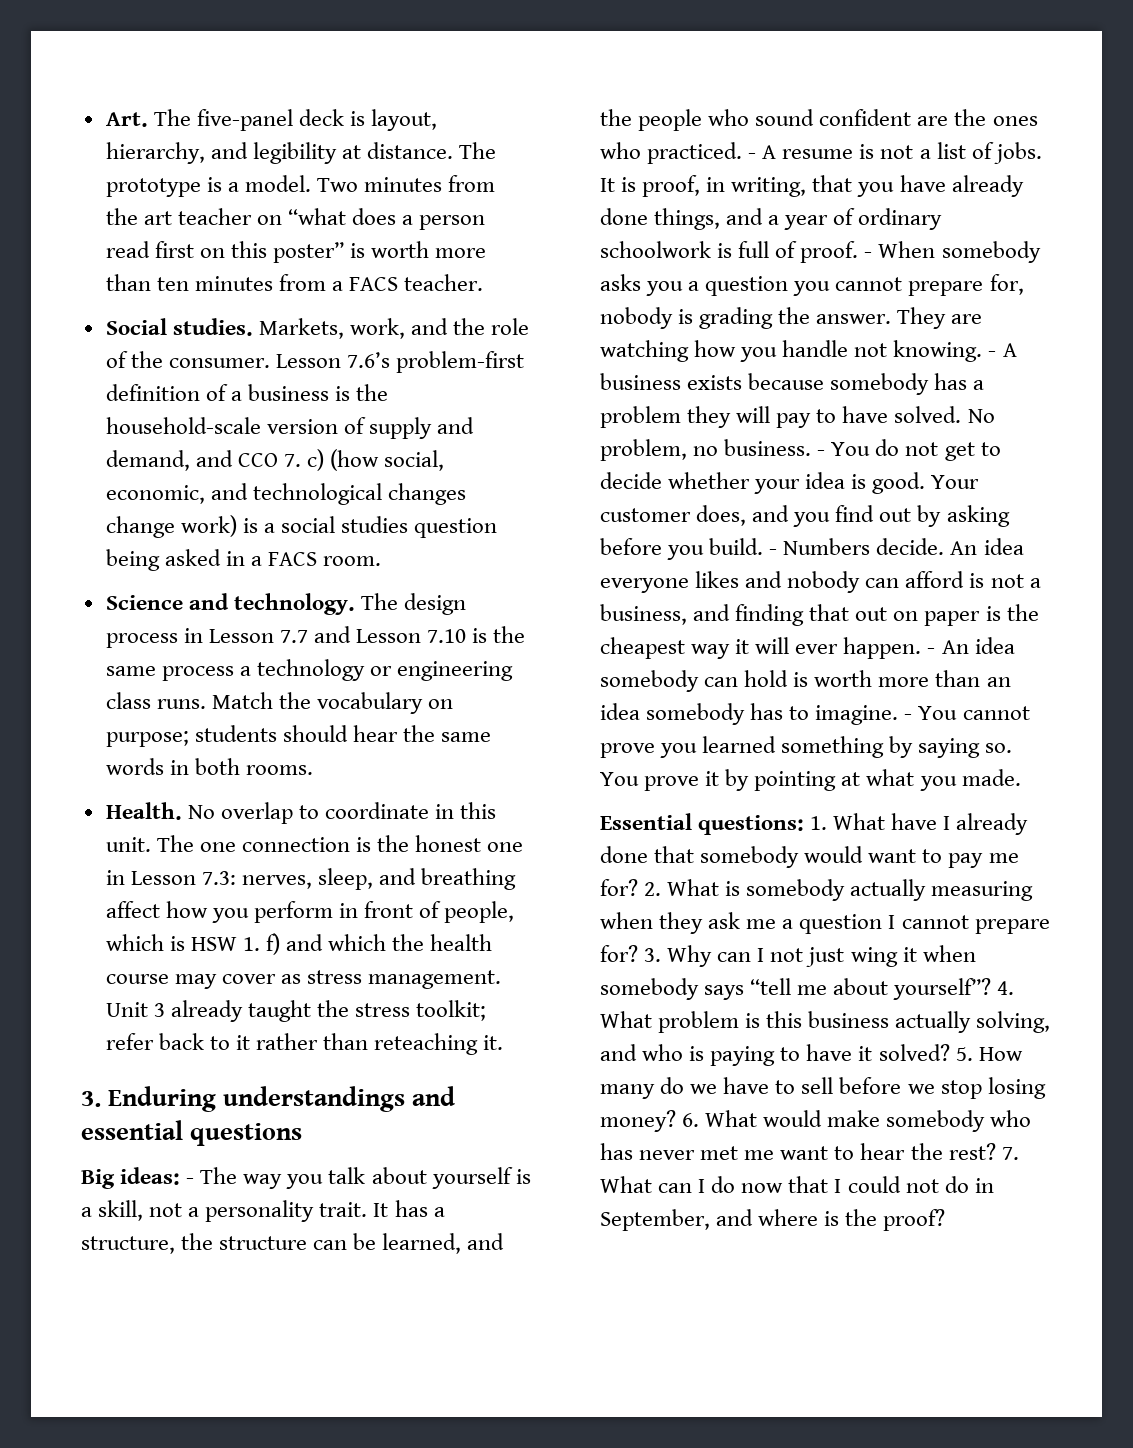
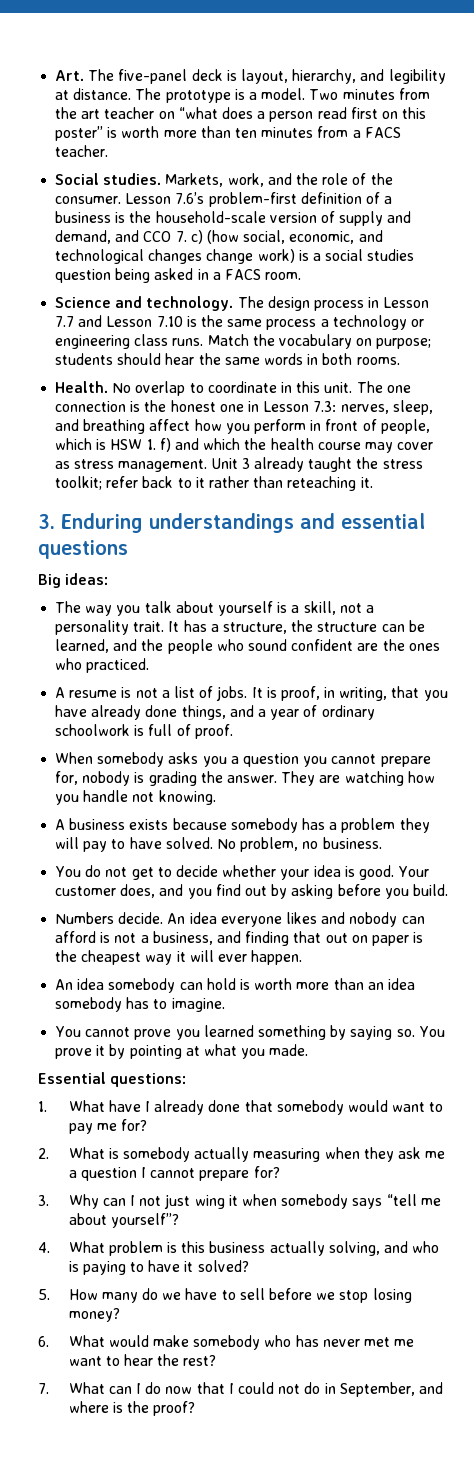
[186,1178,195,1184] - -> (109, 579) //
[748,153,757,159] - -> (150, 665) //
[864,252,873,258] - -> (233, 731) //
[988,351,997,357] - -> (216, 797) //
[817,450,826,456] - -> (382, 843) //
[769,549,778,555] - -> (448, 890) //
[927,648,936,654] - -> (303, 957) //
[904,714,913,720] - -> (225, 1005) //
(805, 825) none -> (187, 1080) //
(638, 887) none -> (148, 1125) //
(638, 953) none -> (280, 1172) //
(992, 989) none -> (179, 1220) //
(950, 1052) none -> (249, 1266) //
(676, 1121) none -> (120, 1315) //
(996, 1151) none -> (217, 1360) //

